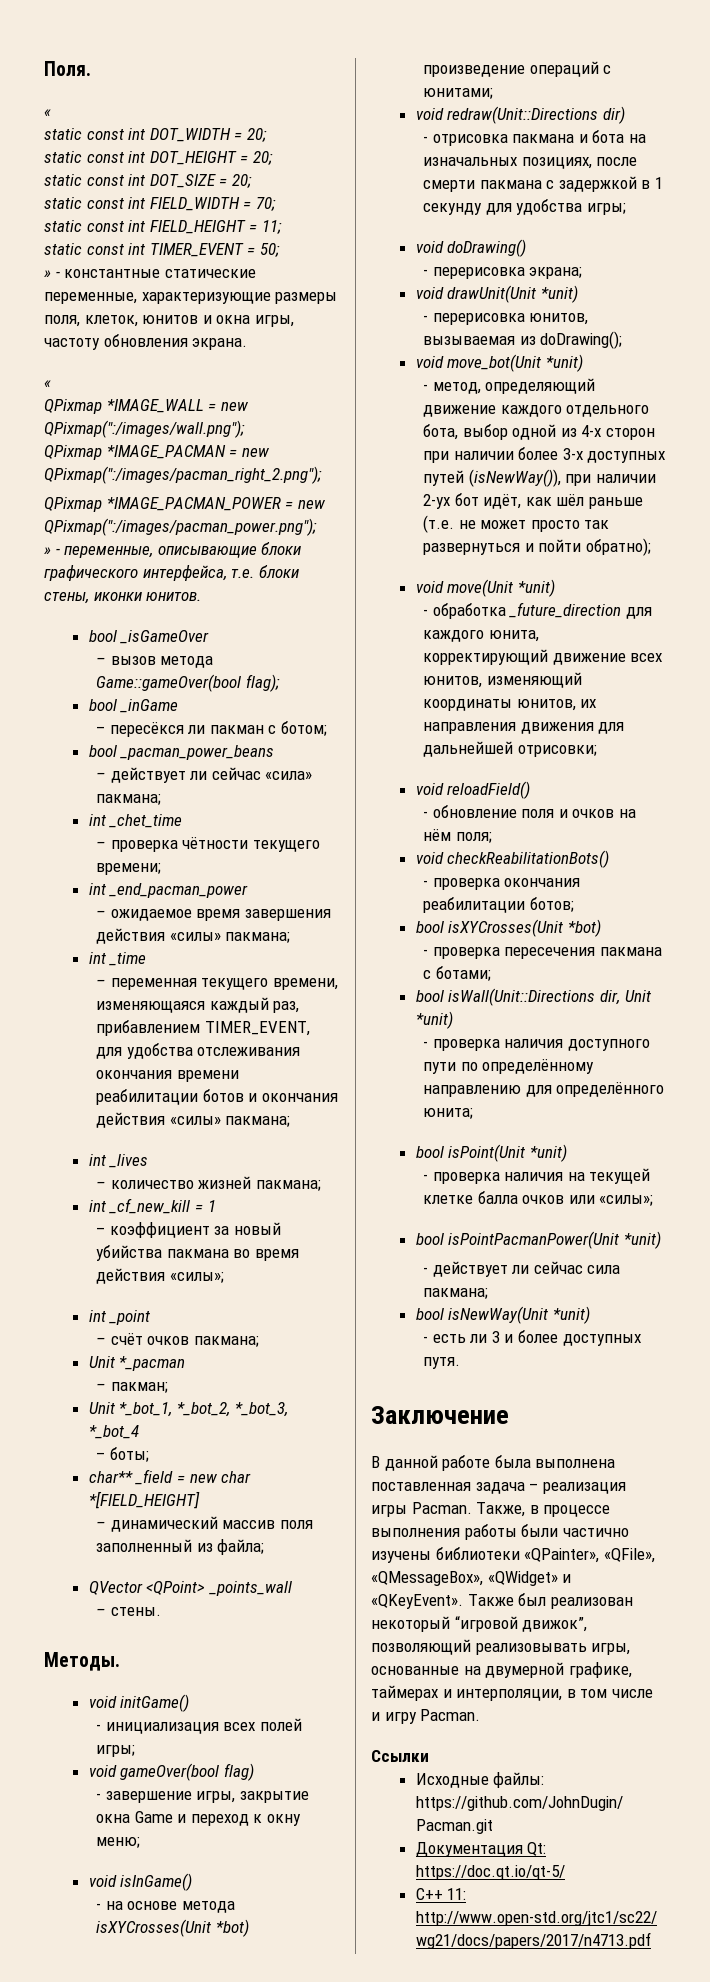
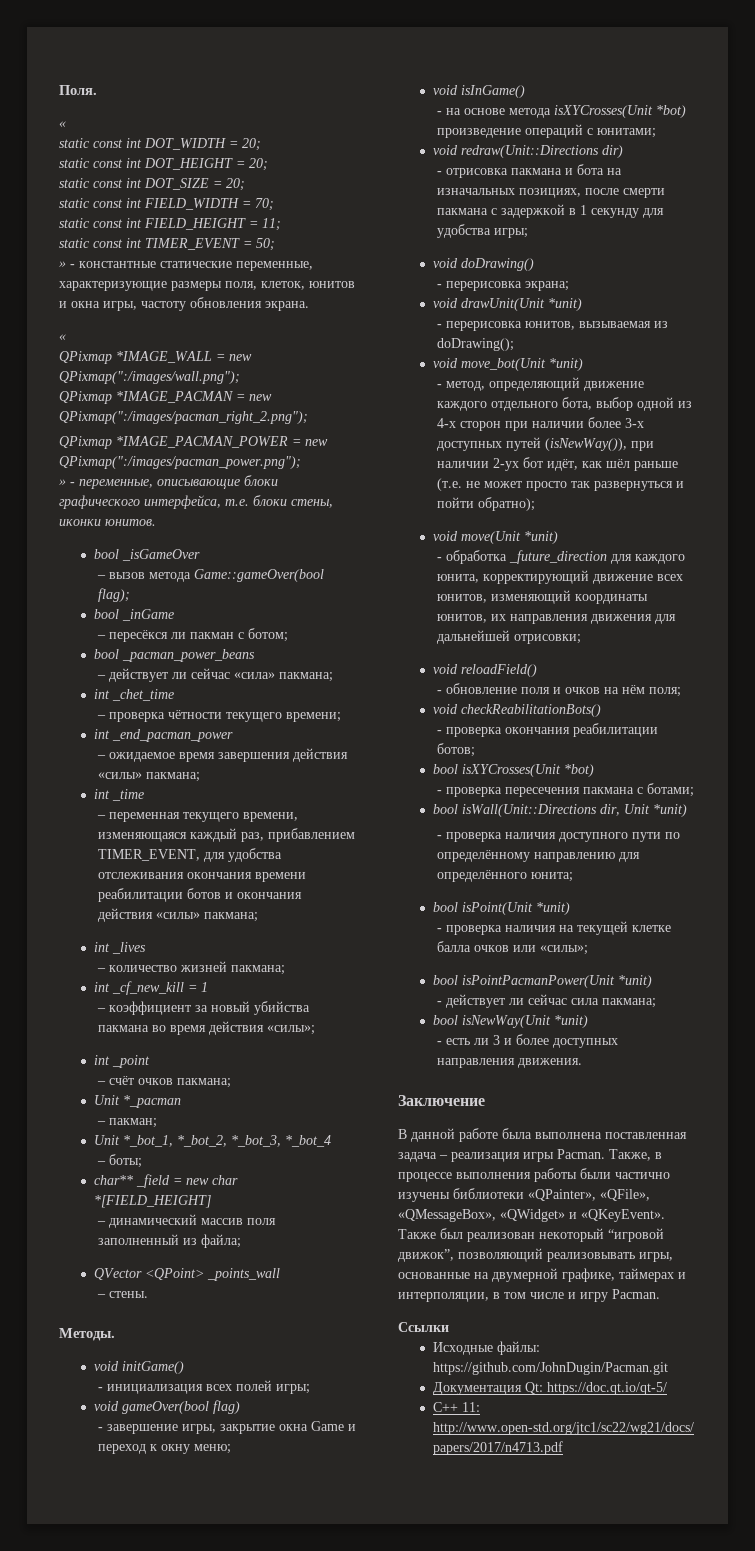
[423,1357,461,1369] путя. -> [437,1058,583,1068] направления движения.

